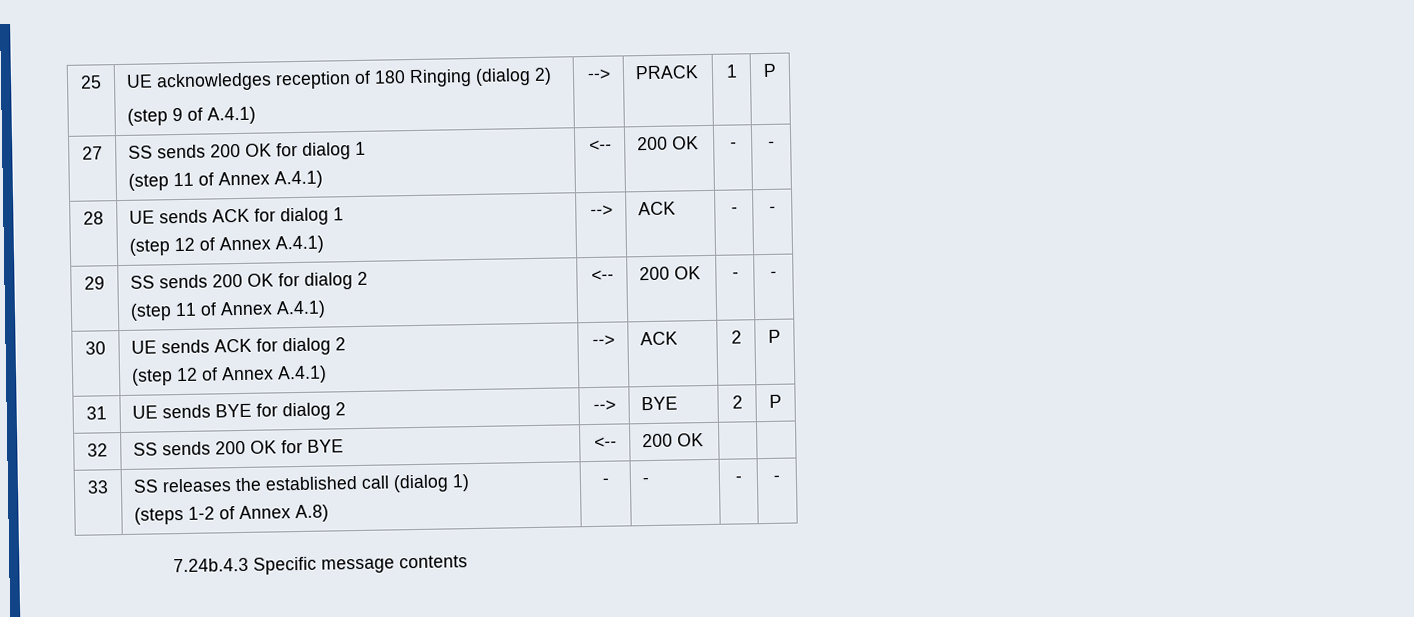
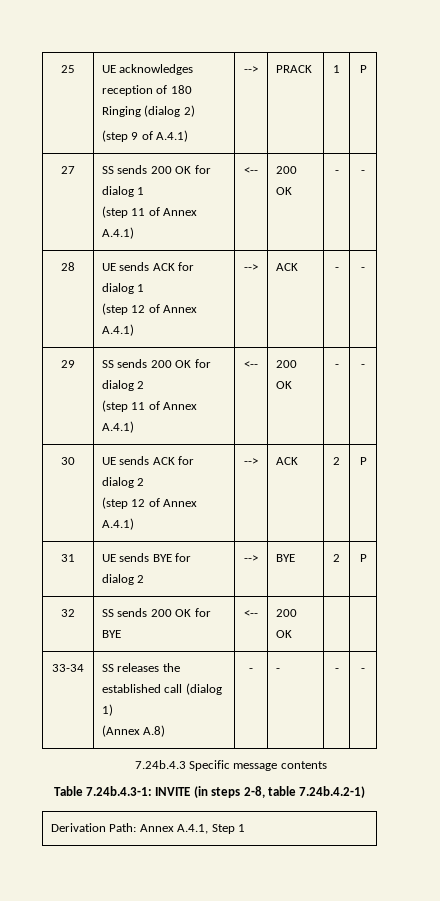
[87,480,109,494] 33 -> [52,664,84,672] 33-34
[134,505,292,525] (steps 1-2 of Annex -> [102,725,141,737] (Annex
(469, 562) none -> [53,786,366,798] [51,823,245,834] // Table 7.24b.4.3-1: INVITE (in steps 2-8, table 7.24b.4.2-1) // Derivation Path: Annex A.4.1, Step 1

